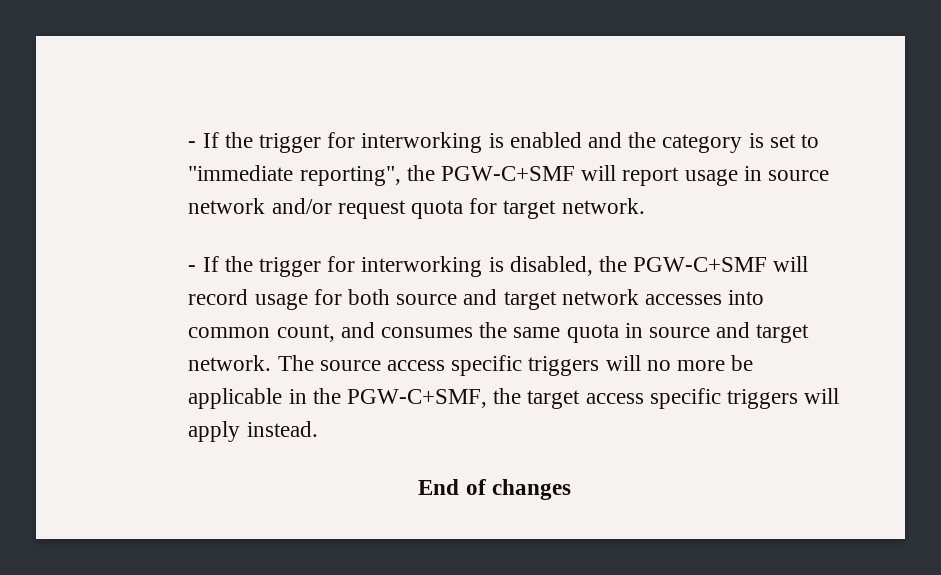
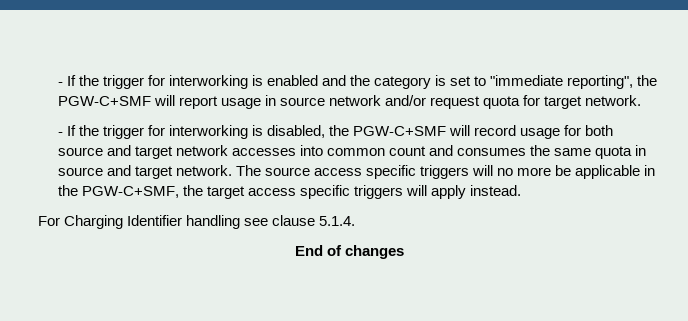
[276,324,335,342] count, -> [388,146,426,156] count
(318, 429) none -> [38,215,356,229] // For Charging Identifier handling see clause 5.1.4.

